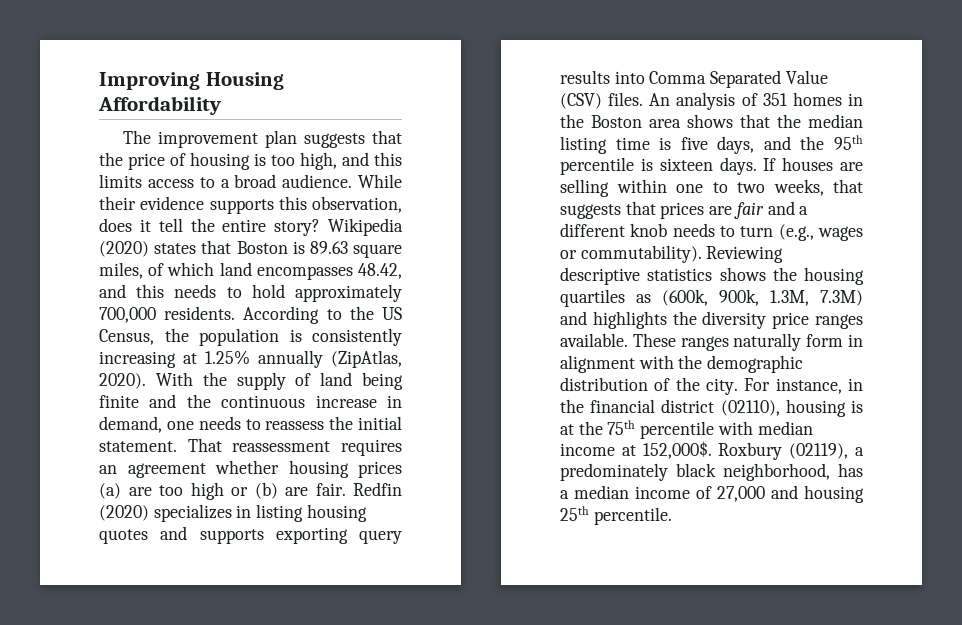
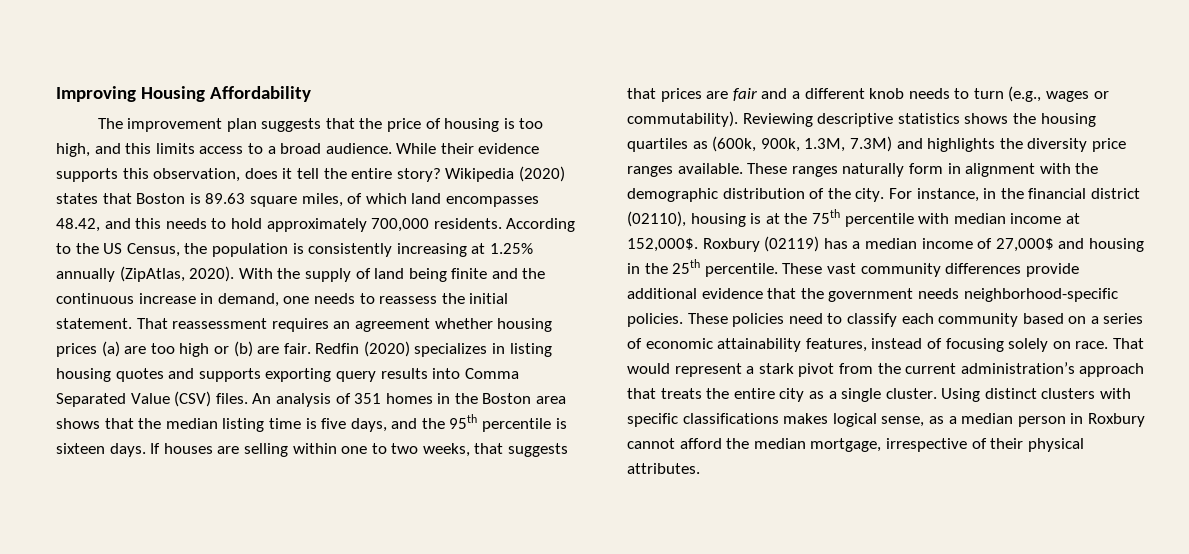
[789,443,864,459] [560,463,830,481] (02119), a predominately black neighborhood, -> [764,236,820,252] (02119)
[717,486,765,502] 27,000 -> [995,238,1054,252] 27,000$
[560,506,672,525] 25th percentile. -> [627,259,1079,277] [627,288,1118,302] [627,313,1144,327] [627,338,1144,352] [627,362,1145,377] [627,388,1132,402] [627,413,1145,427] [627,438,1084,452] [627,463,700,474] in the 25th percentile. These vast community differences provide additional evidence that the government needs neighborhood-specific policies. These policies need to classify each community based on a series of economic attainability features, instead of focusing solely on race. That would represent a stark pivot from the current administration’s approach that treats the entire city as a single cluster. Using distinct clusters with specific classifications makes logical sense, as a median person in Roxbury cannot afford the median mortgage, irrespective of their physical attributes.

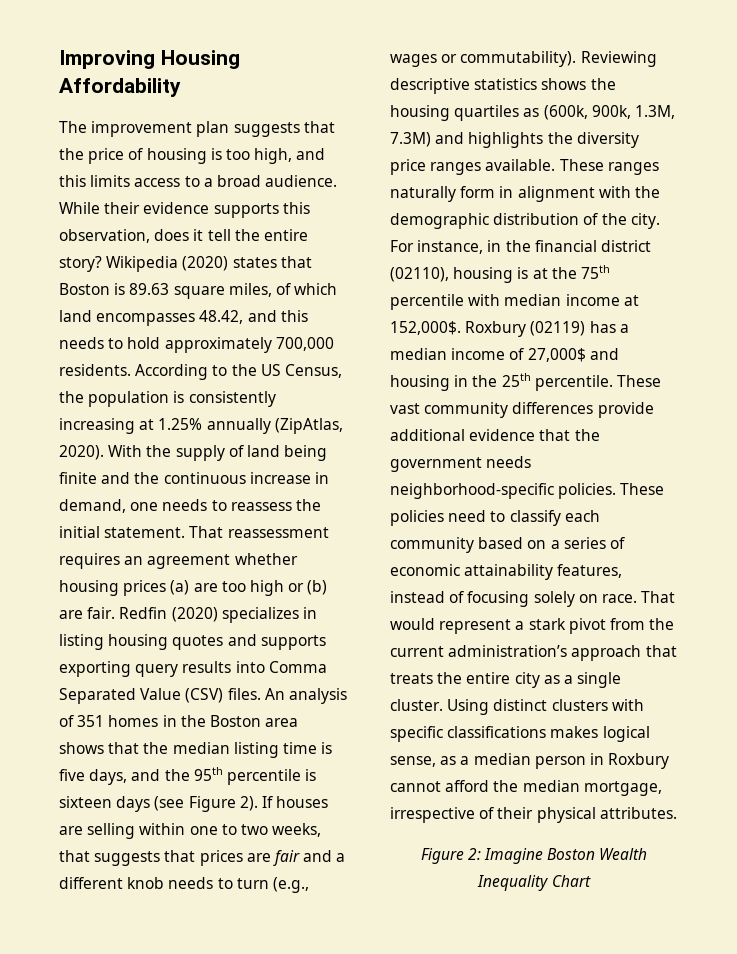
[109,443,146,457] days. -> [116,796,258,812] days (see Figure 2).
(700, 468) none -> [420,848,648,864] [477,875,591,891] // Figure 2: Imagine Boston Wealth Inequality Chart

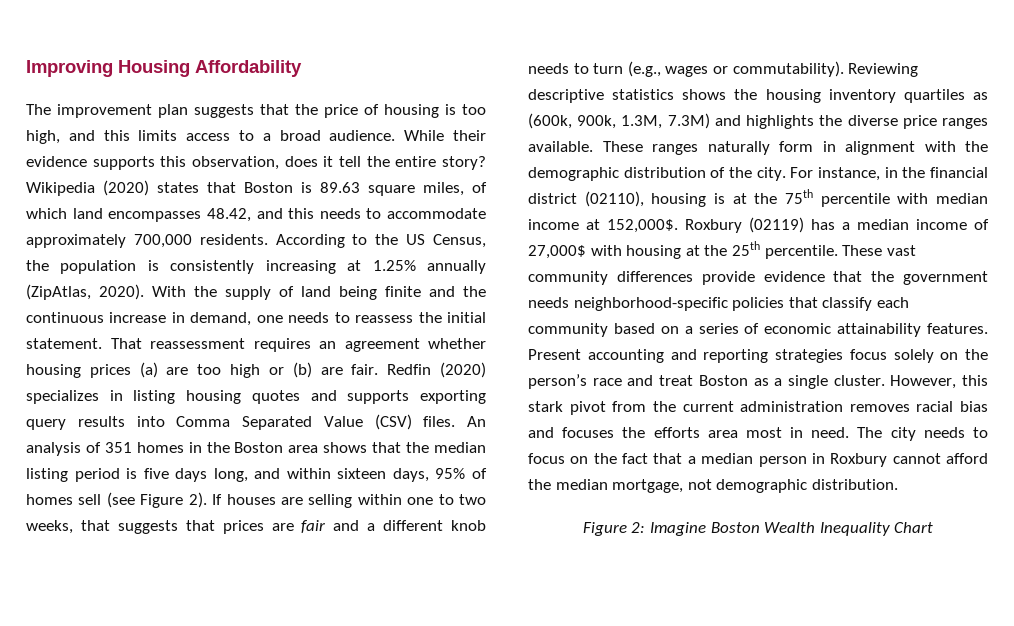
[127,337,161,349] hold -> [387,208,486,219] accommodate
[282,742,317,754] time -> [74,468,120,482] period
[89,767,317,785] [59,796,151,812] days, and the 95th percentile is sixteen days -> [175,468,487,482] [26,494,102,505] days long, and within sixteen days, 95% of homes sell
(450, 113) none -> [828,89,896,103] inventory
[576,132,639,148] diversity -> [847,115,898,126] diverse
[589,348,619,360] [390,375,469,391] and housing in -> [590,245,700,259] with housing at
[390,429,465,441] additional -> (755, 278) none
[558,483,665,499] [390,510,506,526] policies. These policies need to -> [732,297,818,311] policies that
[557,564,623,578] [390,591,676,607] [390,618,525,634] features, instead of focusing solely on race. That would represent a -> [927,323,988,334] [528,349,988,363] [528,374,988,389] features. Present accounting and reporting strategies focus solely on the person’s race and treat Boston as a single cluster. However, this
[448,645,677,661] [390,672,622,688] [390,699,644,715] [390,726,650,742] [390,756,457,767] administration’s approach that treats the entire city as a single cluster. Using distinct clusters with specific classifications makes logical sense, as -> [740,401,988,412] [528,427,988,441] [528,453,683,464] administration removes racial bias and focuses the efforts area most in need. The city needs to focus on the fact that
[390,807,677,823] irrespective of their physical attributes. -> [687,479,898,493] not demographic distribution.

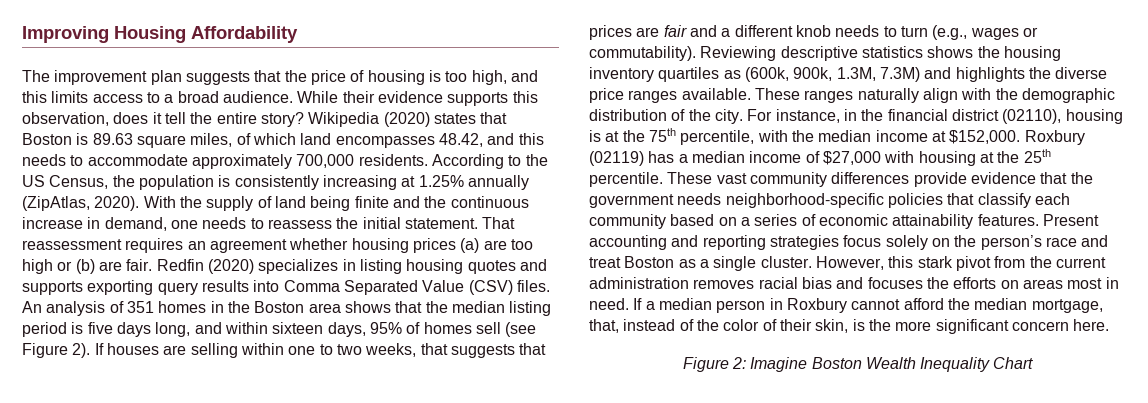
[779,141,915,155] form in alignment -> [922,88,958,103] align
[820,193,929,207] percentile with -> [680,130,814,145] percentile, with the
[607,219,678,233] 152,000$. -> [949,130,1021,144] $152,000.
[528,245,586,259] 27,000$ -> [822,151,881,165] $27,000
[707,430,738,438] area -> [1000,279,1063,289] on areas
[857,427,988,441] [528,453,683,464] The city needs to focus on the fact that -> [633,298,643,310] If
[687,479,898,493] not demographic distribution. -> [589,319,1110,334] that, instead of the color of their skin, is the more significant concern here.

